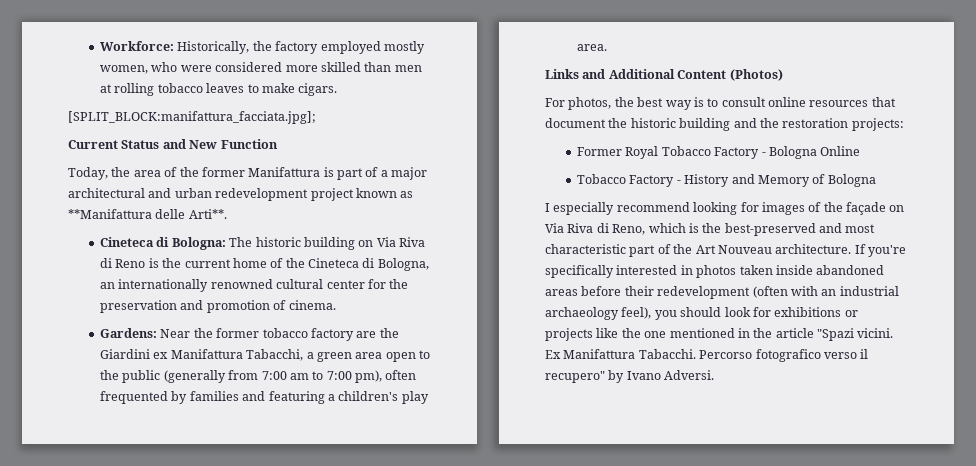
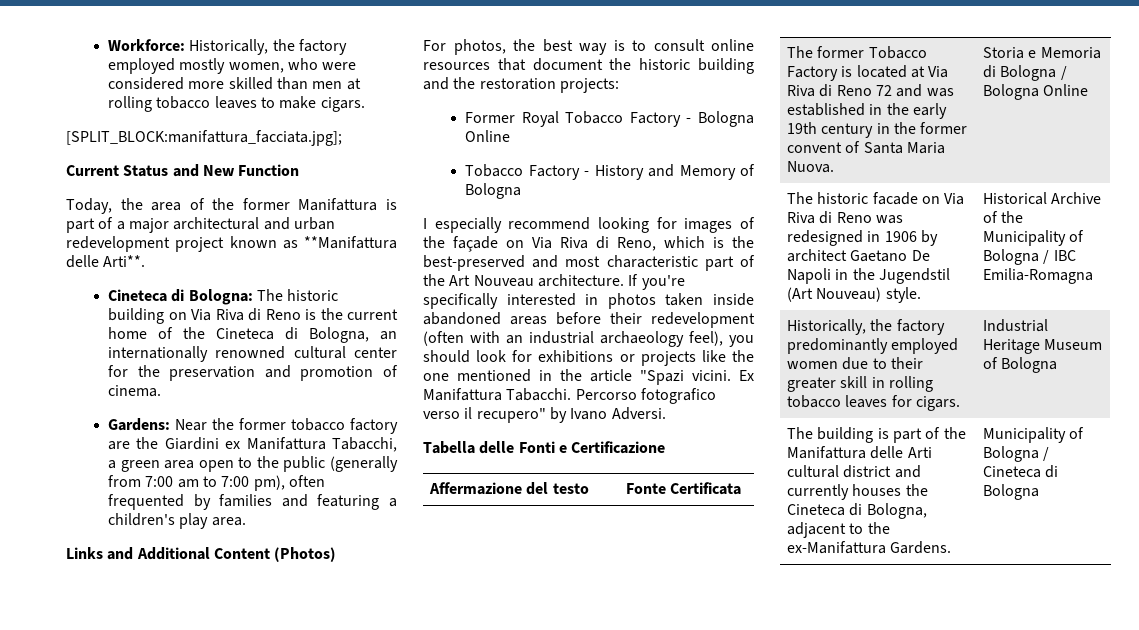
(715, 375) none -> [423,441,666,454] [428,482,589,495] [625,482,742,495] [786,46,927,59] [786,65,949,81] [786,84,954,97] [786,103,947,119] [786,122,968,138] [786,141,945,154] [786,161,834,173] [982,47,1101,59] [982,65,1067,81] [982,84,1089,100] [786,192,965,205] [786,211,903,224] [786,230,938,246] [786,249,930,262] [786,268,950,284] [786,287,921,303] [982,192,1102,205] [982,211,1024,223] [982,230,1085,246] [982,249,1076,265] [982,268,1093,284] [786,319,945,335] [786,338,959,354] [786,357,923,370] [786,376,933,392] [786,395,960,411] [982,319,1048,332] [982,339,1103,354] [982,357,1058,373] [786,427,966,443] [786,446,932,459] [786,465,921,478] [786,484,928,500] [786,503,927,519] [786,522,890,538] [786,541,952,554] [982,427,1085,443] [982,446,1050,462] [982,465,1059,478] [982,484,1039,500] // Tabella delle Fonti e Certificazione // Affermazione del testo | Fonte Certificata // The former Tobacco Factory is located at Via Riva di Reno 72 and was established in the early 19th century in the former convent of Santa Maria Nuova. | Storia e Memoria di Bologna / Bologna Online // The historic facade on Via Riva di Reno was redesigned in 1906 by architect Gaetano De Napoli in the Jugendstil (Art Nouveau) style. | Historical Archive of the Municipality of Bologna / IBC Emilia-Romagna // Historically, the factory predominantly employed women due to their greater skill in rolling tobacco leaves for cigars. | Industrial Heritage Museum of Bologna // The building is part of the Manifattura delle Arti cultural district and currently houses the Cineteca di Bologna, adjacent to the ex-Manifattura Gardens. | Municipality of Bologna / Cineteca di Bologna

